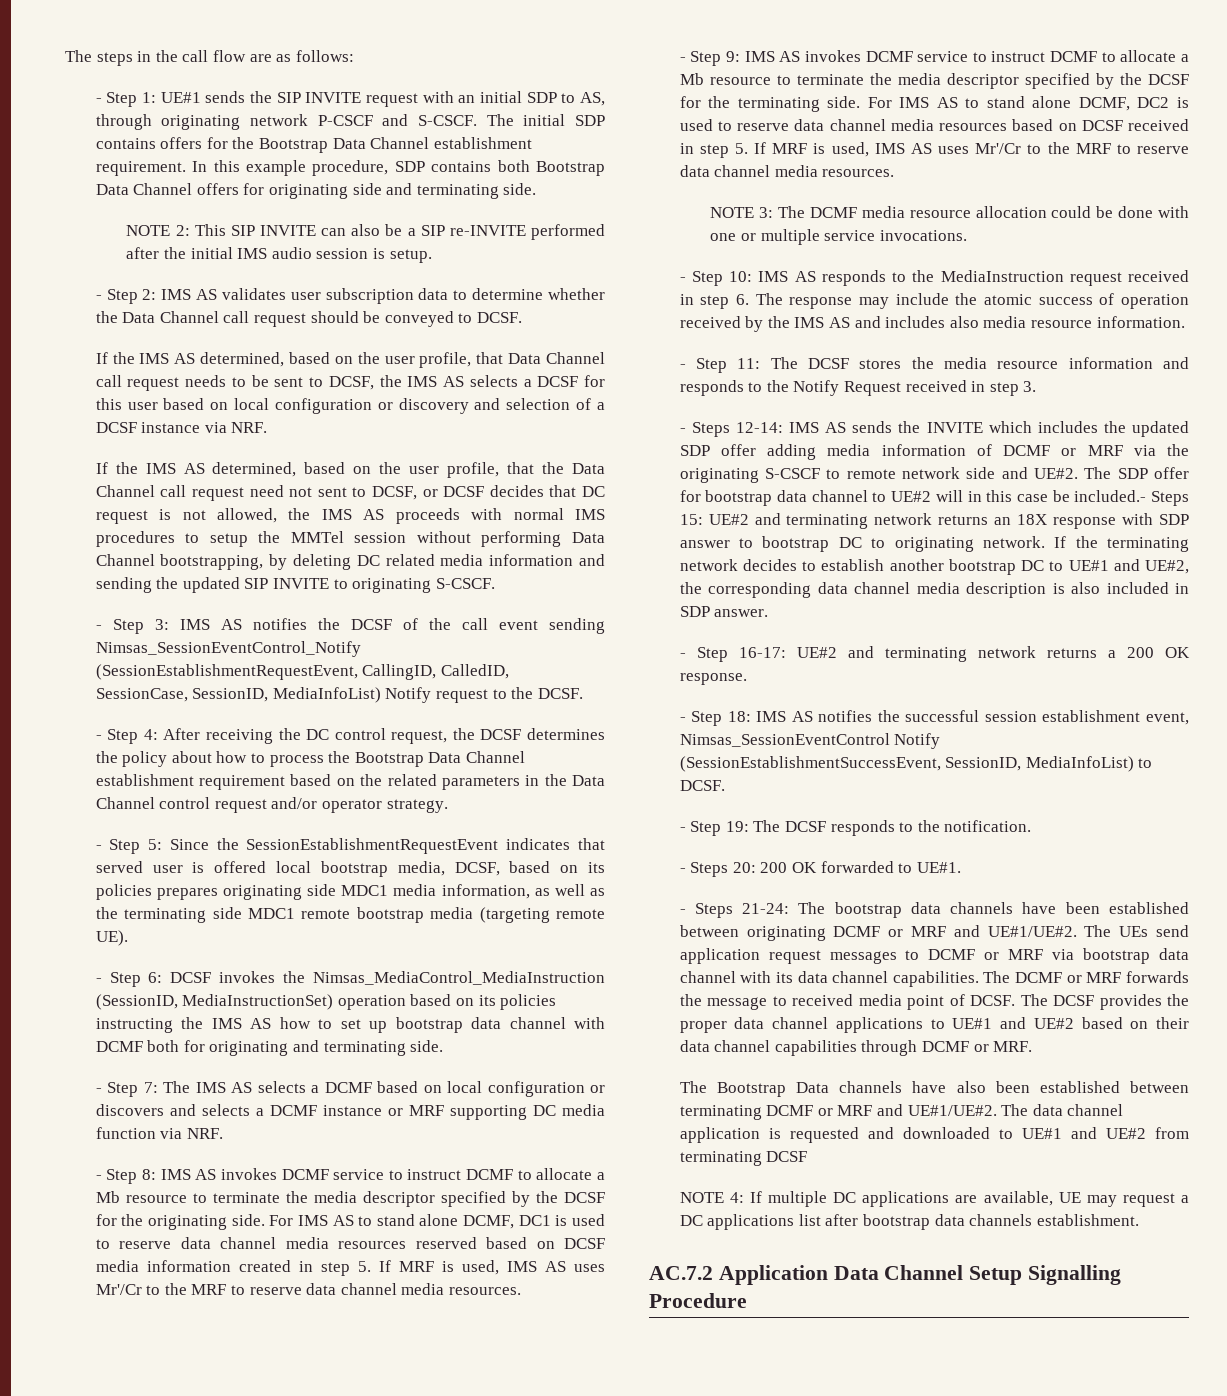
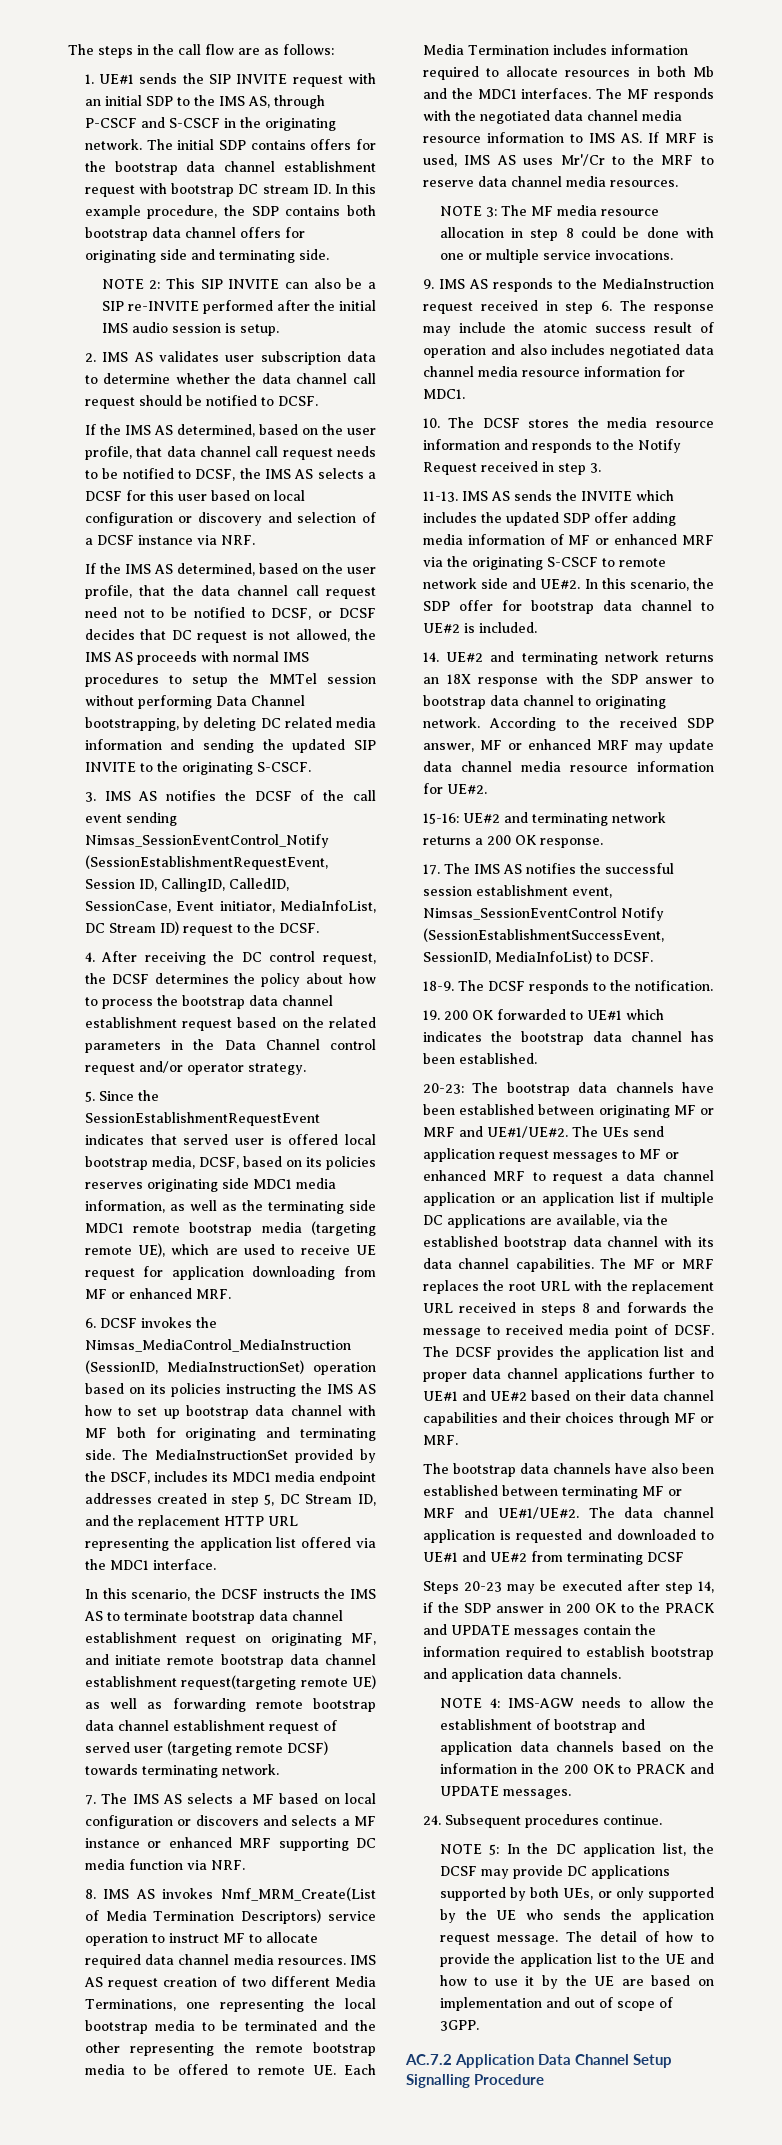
[95,92,157,107] - Step 1: -> [84,74,94,84] 1.
[579,92,605,106] [95,114,478,130] AS, through originating network P-CSCF and S-CSCF. -> [193,95,325,109] [84,117,336,131] [84,139,142,150] the IMS AS, through P-CSCF and S-CSCF in the originating network.
[259,137,532,153] [95,161,186,176] Bootstrap Data Channel establishment requirement. -> [114,161,377,175] [84,183,331,197] bootstrap data channel establishment request with bootstrap DC stream ID.
(389, 168) none -> [224,205,246,216] the
[535,161,605,176] [95,183,193,195] Bootstrap Data Channel -> [84,227,236,241] bootstrap data channel
[95,289,157,304] - Step 2: -> [84,353,96,362] 2.
[122,311,219,323] Data Channel -> [261,373,348,384] data channel
[384,311,454,327] conveyed -> [205,395,257,406] notified
[508,352,605,364] Data Channel -> [166,446,251,457] data channel
[274,377,304,387] sent -> [122,468,174,479] notified
[571,463,605,474] [95,485,155,497] Data Channel -> [200,585,289,596] data channel
[317,487,347,497] sent -> [151,607,245,618] to be notified
(348, 584) none -> [156,761,178,772] the
[95,619,169,634] - Step 3: -> [84,792,96,802] 3.
(358, 672) none -> [84,879,157,891] Session ID,
[192,687,432,703] SessionID, MediaInfoList) Notify -> [176,900,376,913] [84,921,179,935] Event initiator, MediaInfoList, DC Stream ID)
[95,729,158,744] - Step 4: -> [84,952,95,962] 4.
[354,751,526,767] [95,774,286,790] Bootstrap Data Channel establishment requirement -> [181,995,333,1009] [84,1017,233,1031] bootstrap data channel establishment request
[95,839,163,854] - Step 5: -> [84,1091,95,1102] 5.
[156,888,218,900] prepares -> [84,1182,143,1189] reserves
[95,930,128,946] [95,972,163,987] UE). // - Step 6: -> [138,1243,376,1257] [84,1266,377,1280] [84,1288,231,1299] [84,1318,96,1328] UE), which are used to receive UE request for application downloading from MF or enhanced MRF. // 6.
[95,1041,143,1052] DCMF -> [84,1428,107,1438] MF
[95,1082,158,1097] // - Step 7: -> [121,1449,377,1463] [84,1471,376,1485] [84,1493,377,1507] [84,1515,298,1529] [84,1537,377,1551] [84,1559,216,1570] [84,1588,376,1601] [83,1610,343,1624] [84,1632,377,1646] [84,1654,376,1668] [84,1675,376,1690] [84,1698,376,1712] [84,1720,337,1734] [84,1741,328,1756] [84,1764,279,1778] [84,1795,96,1805] The MediaInstructionSet provided by the DSCF, includes its MDC1 media endpoint addresses created in step 5, DC Stream ID, and the replacement HTTP URL representing the application list offered via the MDC1 interface. // In this scenario, the DCSF instructs the IMS AS to terminate bootstrap data channel establishment request on originating MF, and initiate remote bootstrap data channel establishment request(targeting remote UE) as well as forwarding remote bootstrap data channel establishment request of served user (targeting remote DCSF) towards terminating network. // 7.
[324,1082,372,1093] DCMF -> [251,1794,274,1804] MF
[269,1105,317,1116] DCMF -> [354,1816,377,1826] MF
(403, 1112) none -> [168,1837,232,1848] enhanced
[95,1168,606,1184] [95,1191,605,1207] [95,1214,606,1230] [95,1237,605,1249] [95,1260,606,1276] [95,1283,522,1295] [679,50,1189,66] [679,73,1189,89] [679,96,1189,112] [679,119,1189,131] [679,143,748,158] - Step 8: IMS AS invokes DCMF service to instruct DCMF to allocate a Mb resource to terminate the media descriptor specified by the DCSF for the originating side. For IMS AS to stand alone DCMF, DC1 is used to reserve data channel media resources reserved based on DCSF media information created in step 5. If MRF is used, IMS AS uses Mr'/Cr to the MRF to reserve data channel media resources. // - Step 9: IMS AS invokes DCMF service to instruct DCMF to allocate a Mb resource to terminate the media descriptor specified by the DCSF for the terminating side. For IMS AS to stand alone DCMF, DC2 is used to reserve data channel media resources based on DCSF received in step 5. -> [84,1887,376,1901] [84,1909,377,1924] [84,1932,318,1946] [84,1954,376,1968] [83,1976,376,1990] [84,1998,377,2012] [84,2020,376,2034] [84,2042,377,2056] [84,2064,376,2075] [422,44,688,55] [422,66,714,80] [422,88,714,102] [422,110,682,124] [422,132,642,143] 8. IMS AS invokes Nmf_MRM_Create(List of Media Termination Descriptors) service operation to instruct MF to allocate required data channel media resources. IMS AS request creation of two different Media Terminations, one representing the local bootstrap media to be terminated and the other representing the remote bootstrap media to be offered to remote UE. Each Media Termination includes information required to allocate resources in both Mb and the MDC1 interfaces. The MF responds with the negotiated data channel media resource information to IMS AS.
[809,207,857,218] DCMF -> [530,206,553,216] MF
(1047, 212) none -> [510,228,574,241] in step 8
[679,271,753,286] - Step 10: -> [422,279,434,289] 9.
(1093, 301) none -> [653,322,692,333] result
[679,316,1185,332] [679,358,761,373] received by the IMS AS and includes also media resource information. // - Step 11: -> [490,344,714,358] [422,366,685,377] [422,389,465,399] [422,418,440,428] and also includes negotiated data channel media resource information for MDC1. // 10.
[679,422,783,437] - Steps 12-14: -> [422,491,458,502] 11-13.
[1003,445,1077,456] DCMF or -> [568,534,678,545] MF or enhanced
[1084,467,1112,479] The -> [584,578,714,591] In this scenario, the
[935,490,1189,506] [679,514,703,525] will in this case be included.- Steps 15: -> [463,622,537,633] [422,652,439,662] is included. // 14.
(1154, 519) none -> [581,673,603,684] the
[838,537,862,548] DC -> [489,695,574,706] data channel
[1054,536,1189,552] [679,559,1189,575] [679,582,1189,598] [679,606,769,617] [679,647,786,662] If the terminating network decides to establish another bootstrap DC to UE#1 and UE#2, the corresponding data channel media description is also included in SDP answer. // - Step 16-17: -> [488,717,714,731] [422,739,714,753] [422,761,714,772] [422,783,487,794] [422,813,459,824] According to the received SDP answer, MF or enhanced MRF may update data channel media resource information for UE#2. // 15-16:
[679,711,751,726] - Step 18: -> [422,863,470,875] 17. The
[679,821,749,836] - Step 19: -> [422,981,454,991] 18-9.
[679,862,756,877] - Steps 20: -> [422,1010,440,1020] 19.
[916,862,961,873] [679,903,790,918] UE#1. // - Steps 21-24: -> [586,1009,664,1020] [422,1031,714,1045] [422,1053,537,1064] [422,1083,464,1094] UE#1 which indicates the bootstrap data channel has been established. // 20-23:
[833,926,881,937] DCMF -> [673,1105,696,1115] MF
[928,949,1075,960] DCMF or MRF via -> [638,1149,679,1159] [422,1170,714,1184] [422,1192,714,1206] [422,1214,668,1228] [422,1236,498,1247] MF or enhanced MRF to request a data channel application or an application list if multiple DC applications are available, via the established
[1015,972,1122,983] DCMF or MRF -> [632,1259,714,1269] [422,1280,714,1294] [422,1302,621,1316] MF or MRF replaces the root URL with the replacement URL received in steps 8 and
(1189, 1000) none -> [586,1346,714,1360] application list and
(923, 1025) none -> [648,1368,696,1379] further
[861,1040,970,1056] through DCMF -> [502,1412,696,1426] and their choices through MF
[716,1082,830,1097] Bootstrap Data -> [452,1463,549,1477] bootstrap data
[766,1105,814,1116] DCMF -> [641,1486,664,1496] MF
[679,1191,1189,1207] [679,1214,1139,1230] NOTE 4: If multiple DC applications are available, UE may request a DC applications list after bootstrap data channels establishment. -> [422,1580,714,1594] [422,1602,715,1613] [422,1624,656,1638] [422,1646,714,1660] [422,1668,621,1682] [439,1697,714,1708] [439,1719,645,1733] [439,1741,714,1755] [439,1763,714,1774] [439,1786,571,1799] [422,1814,662,1828] [439,1843,714,1857] [439,1865,670,1879] [439,1887,714,1901] [439,1909,714,1923] [439,1931,714,1945] [439,1953,714,1967] [439,1975,714,1989] [439,1997,673,2011] [439,2020,479,2031] Steps 20-23 may be executed after step 14, if the SDP answer in 200 OK to the PRACK and UPDATE messages contain the information required to establish bootstrap and application data channels. // NOTE 4: IMS-AGW needs to allow the establishment of bootstrap and application data channels based on the information in the 200 OK to PRACK and UPDATE messages. // 24. Subsequent procedures continue. // NOTE 5: In the DC application list, the DCSF may provide DC applications supported by both UEs, or only supported by the UE who sends the application request message. The detail of how to provide the application list to the UE and how to use it by the UE are based on implementation and out of scope of 3GPP.

